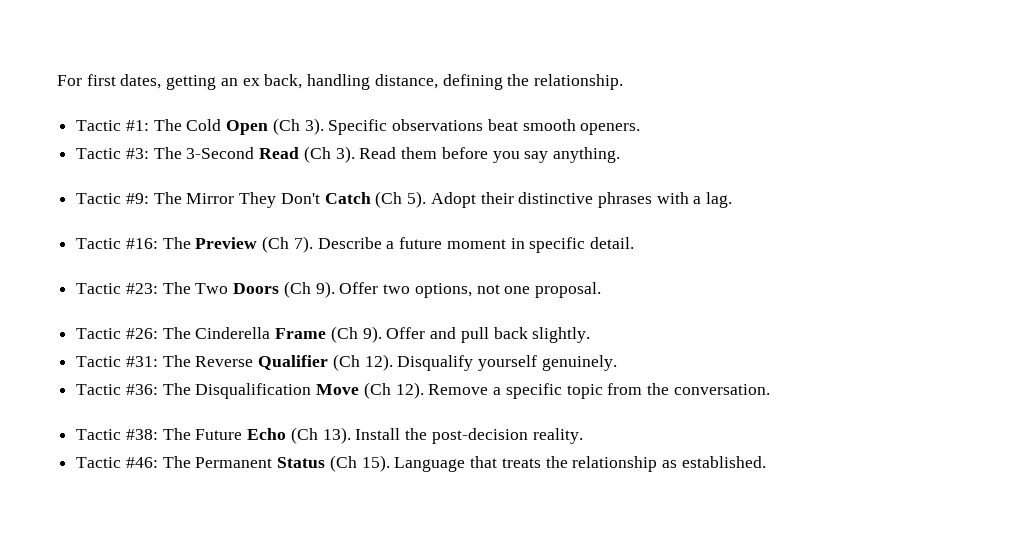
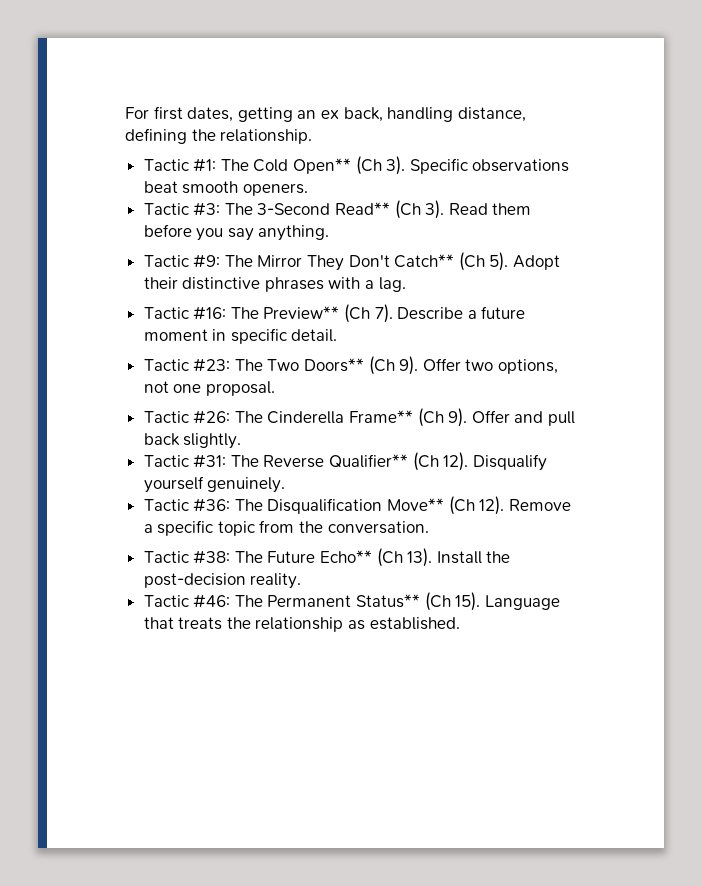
[226,120,269,135] Open -> [293,158,352,174] Open**
[259,147,300,159] Read -> [335,202,391,215] Read**
[324,192,371,204] Catch -> [394,254,455,268] Catch**
[195,237,258,249] Preview -> [263,306,340,319] Preview**
[233,283,280,294] Doors -> [304,358,365,372] Doors**
[275,328,327,339] Frame -> [349,410,414,423] Frame**
[258,355,329,370] Qualifier -> [329,454,409,468] Qualifier**
[316,384,360,395] Move -> [387,498,445,511] Move**
[247,428,287,440] Echo -> [320,550,373,563] Echo**
[277,457,326,468] Status -> [356,594,421,608] Status**

